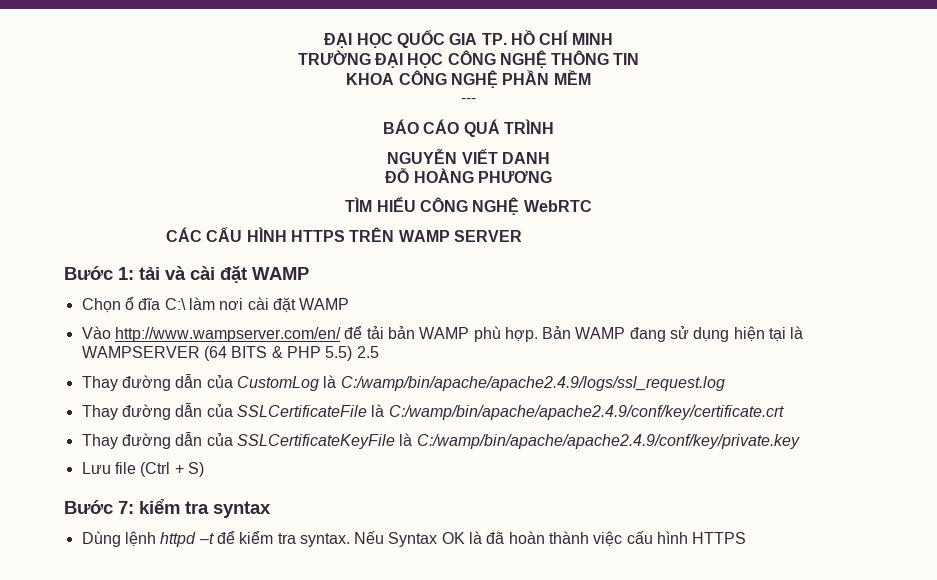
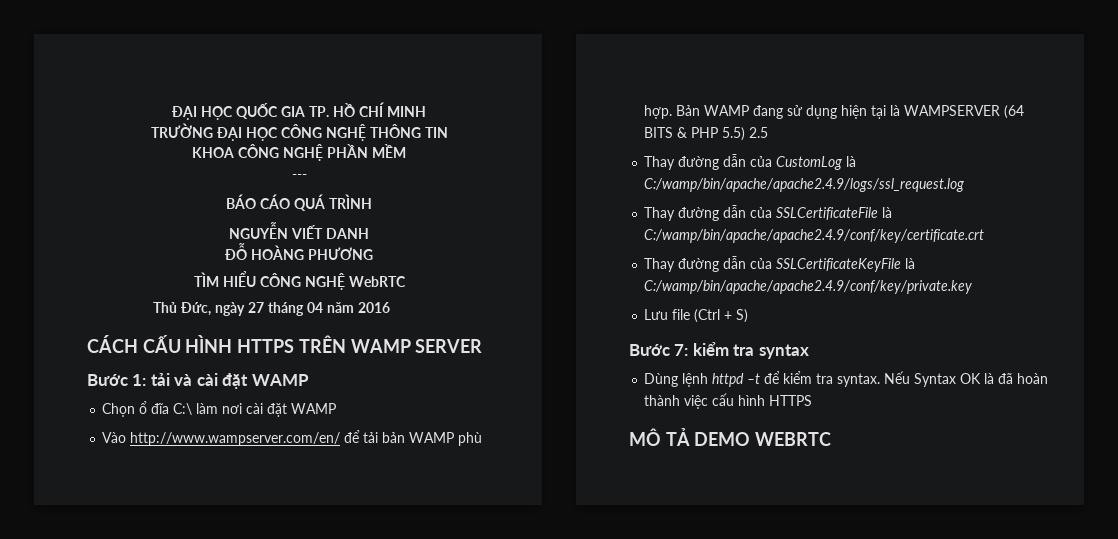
[166,227,203,242] CÁC -> [153,302,391,316] [87,335,138,353] Thủ Đức, ngày 27 tháng 04 năm 2016 // CÁCH
(747, 538) none -> [629,428,832,446] // MÔ TẢ DEMO WEBRTC

